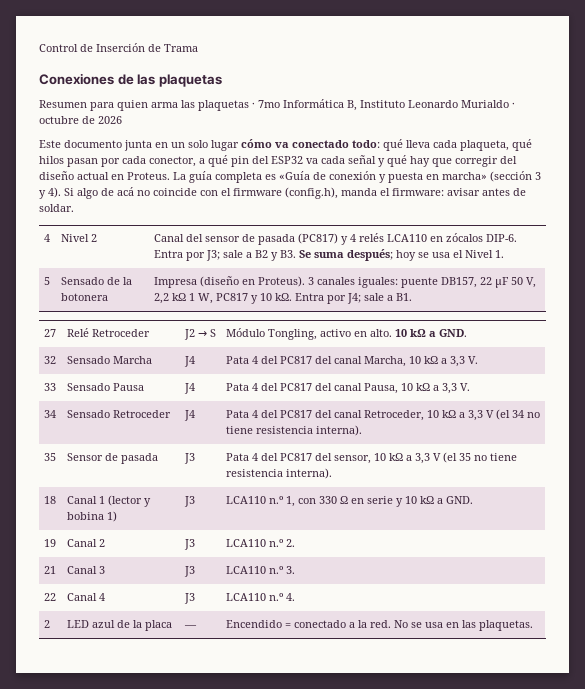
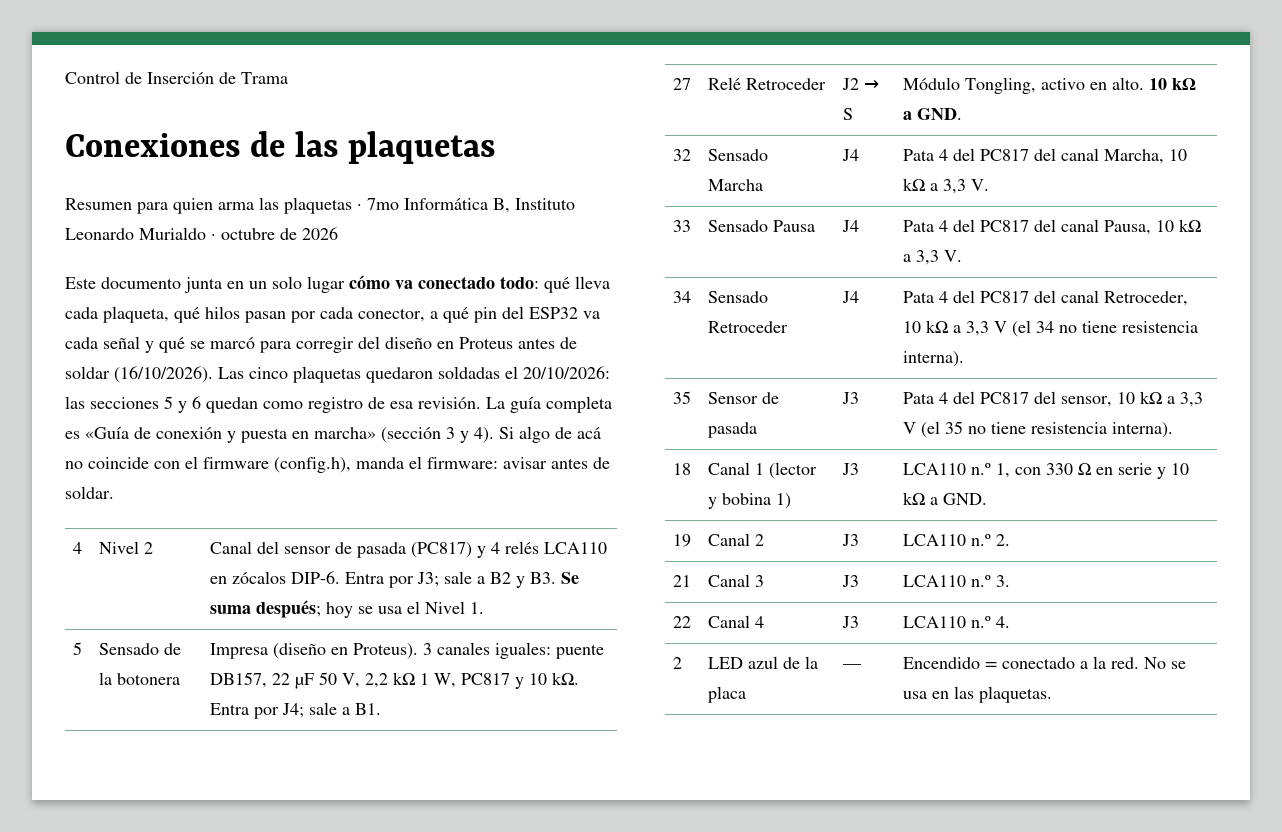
[410,156,517,167] [39,171,170,180] hay que corregir del diseño actual en Proteus. -> [190,336,577,353] [65,366,610,383] [65,396,481,413] se marcó para corregir del diseño en Proteus antes de soldar (16/10/2026). Las cinco plaquetas quedaron soldadas el 20/10/2026: las secciones 5 y 6 quedan como registro de esa revisión.

